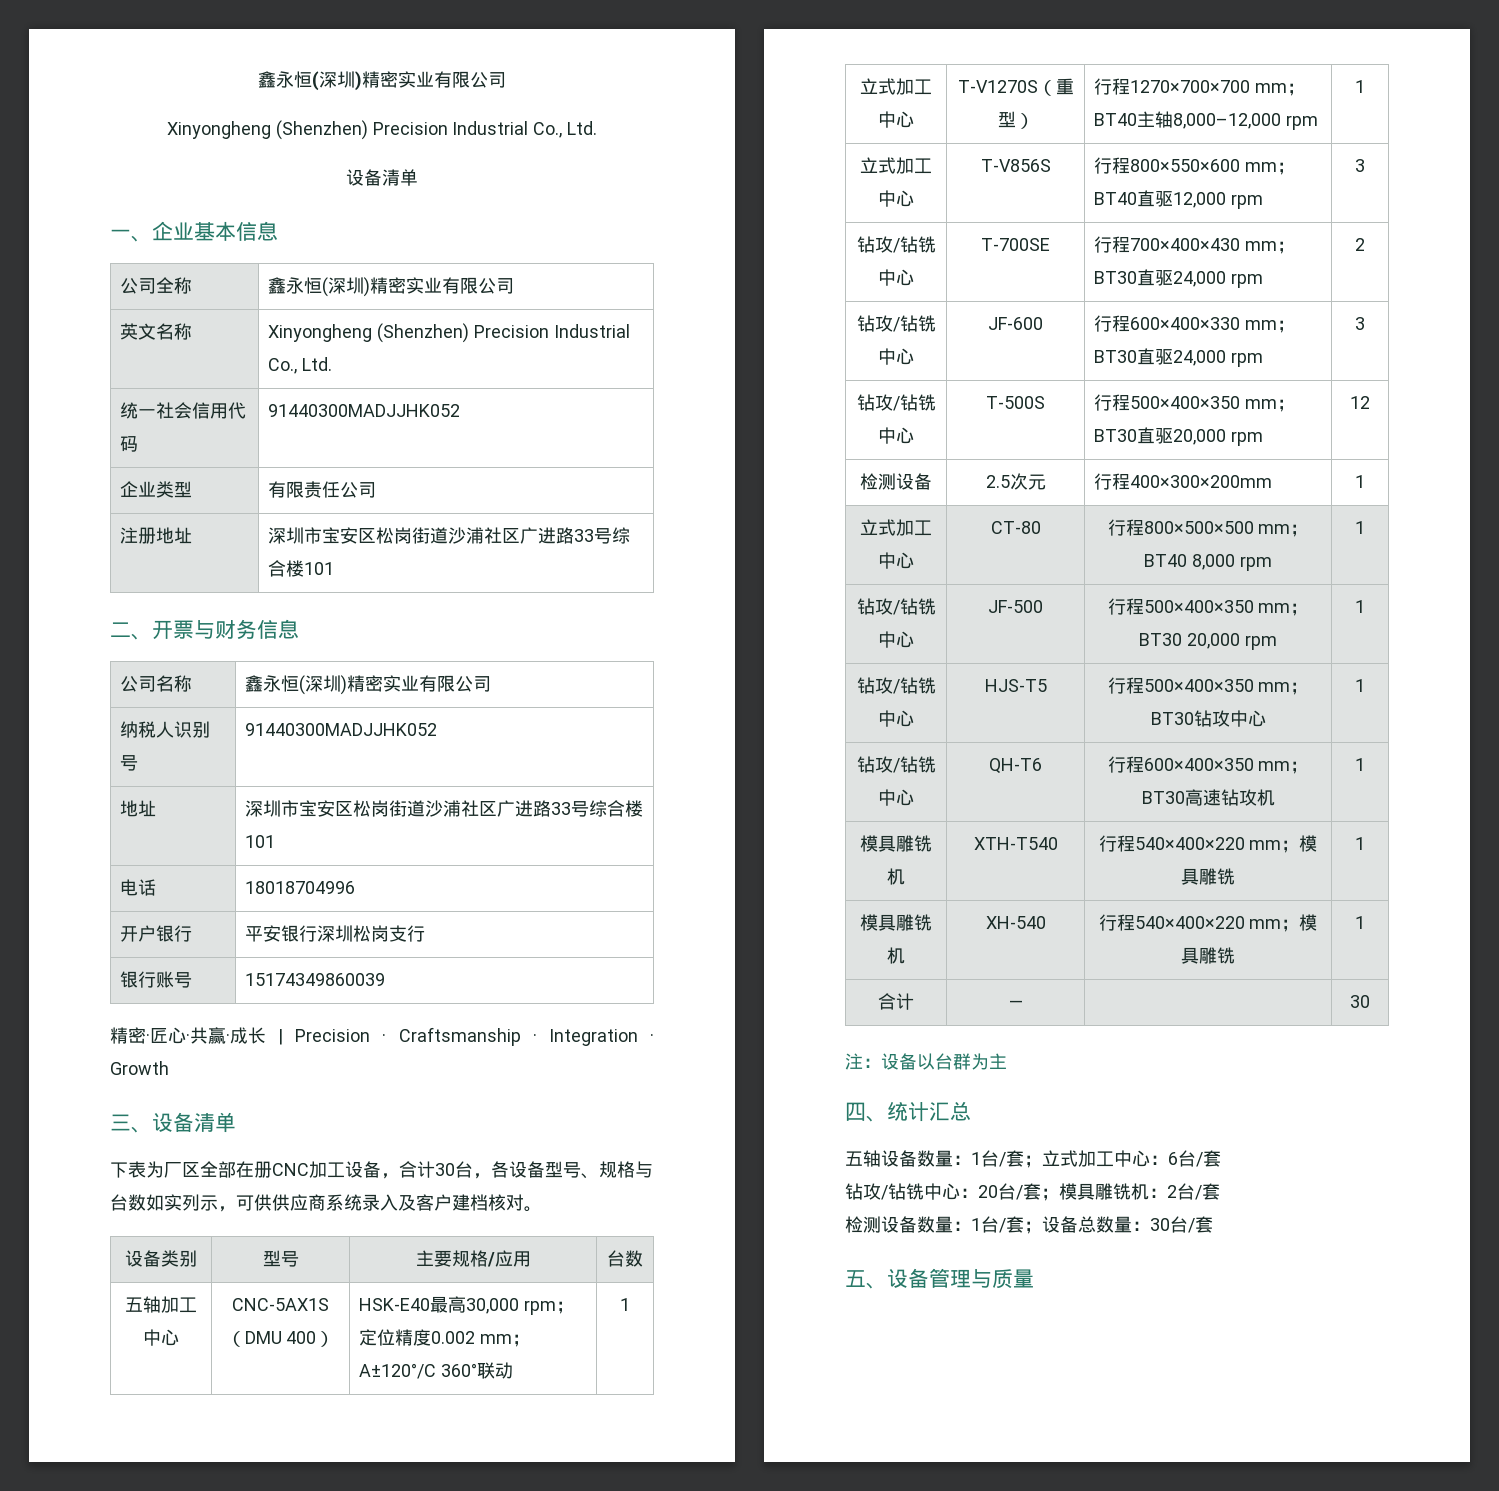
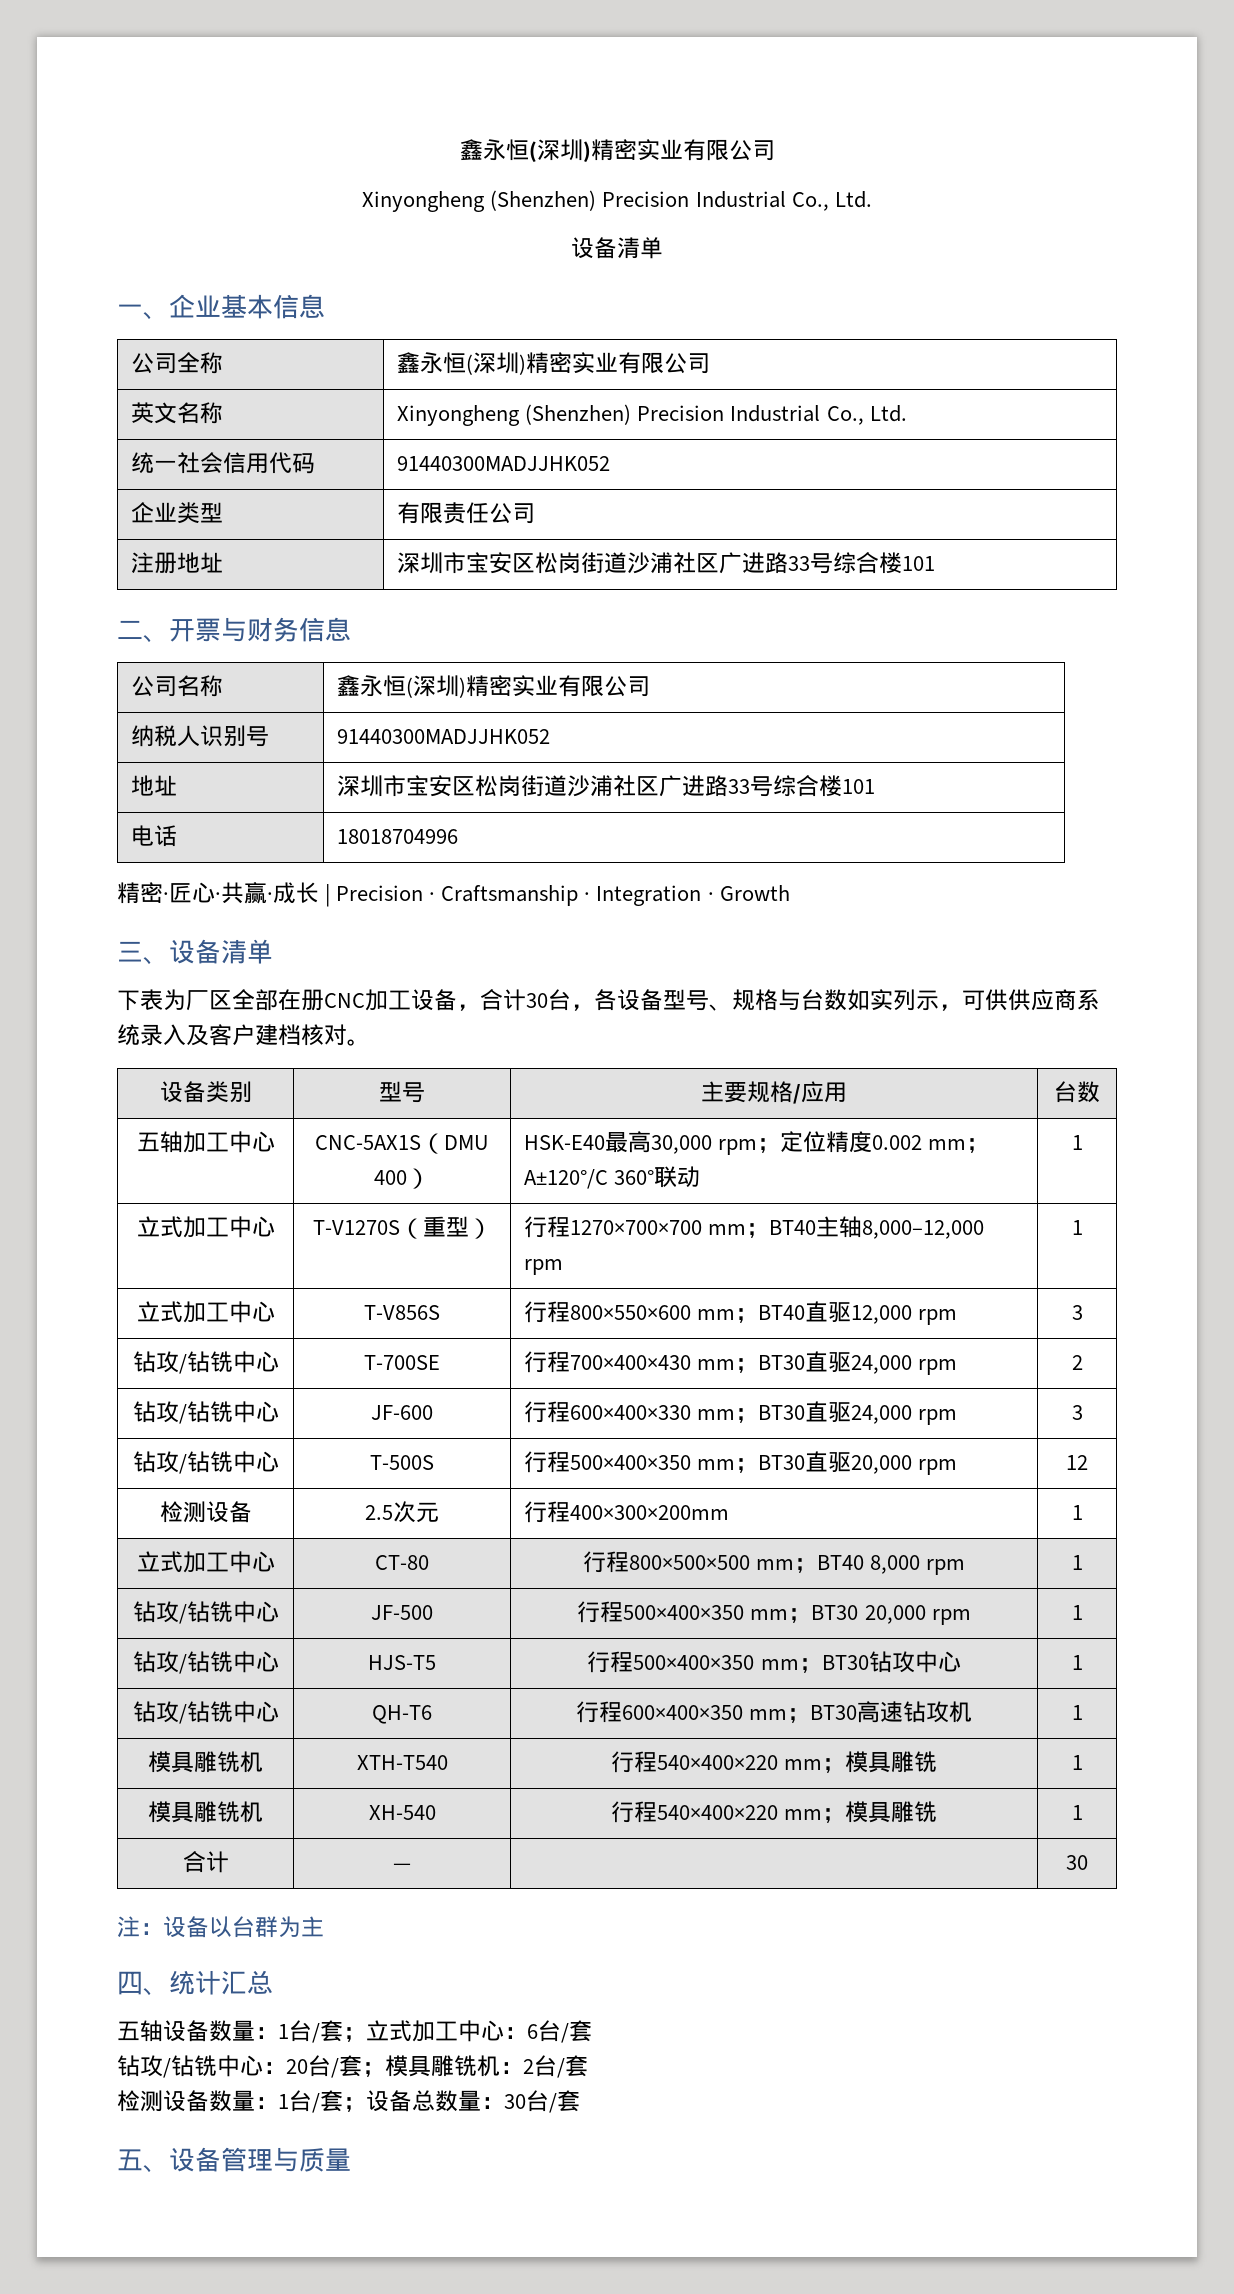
[119,925,192,942] [244,925,425,942] [119,971,192,988] [244,973,385,986] // 开户银行 | 平安银行深圳松岗支行 // 银行账号 | 15174349860039 -> (459, 836) none

